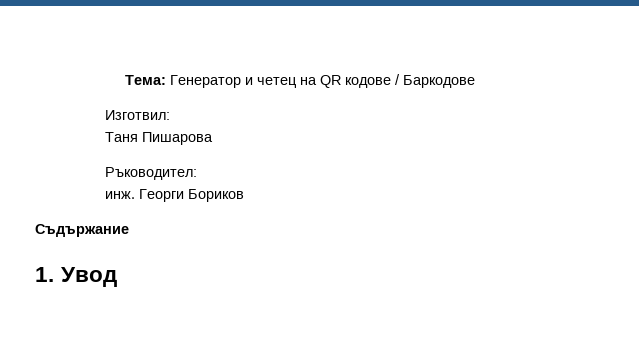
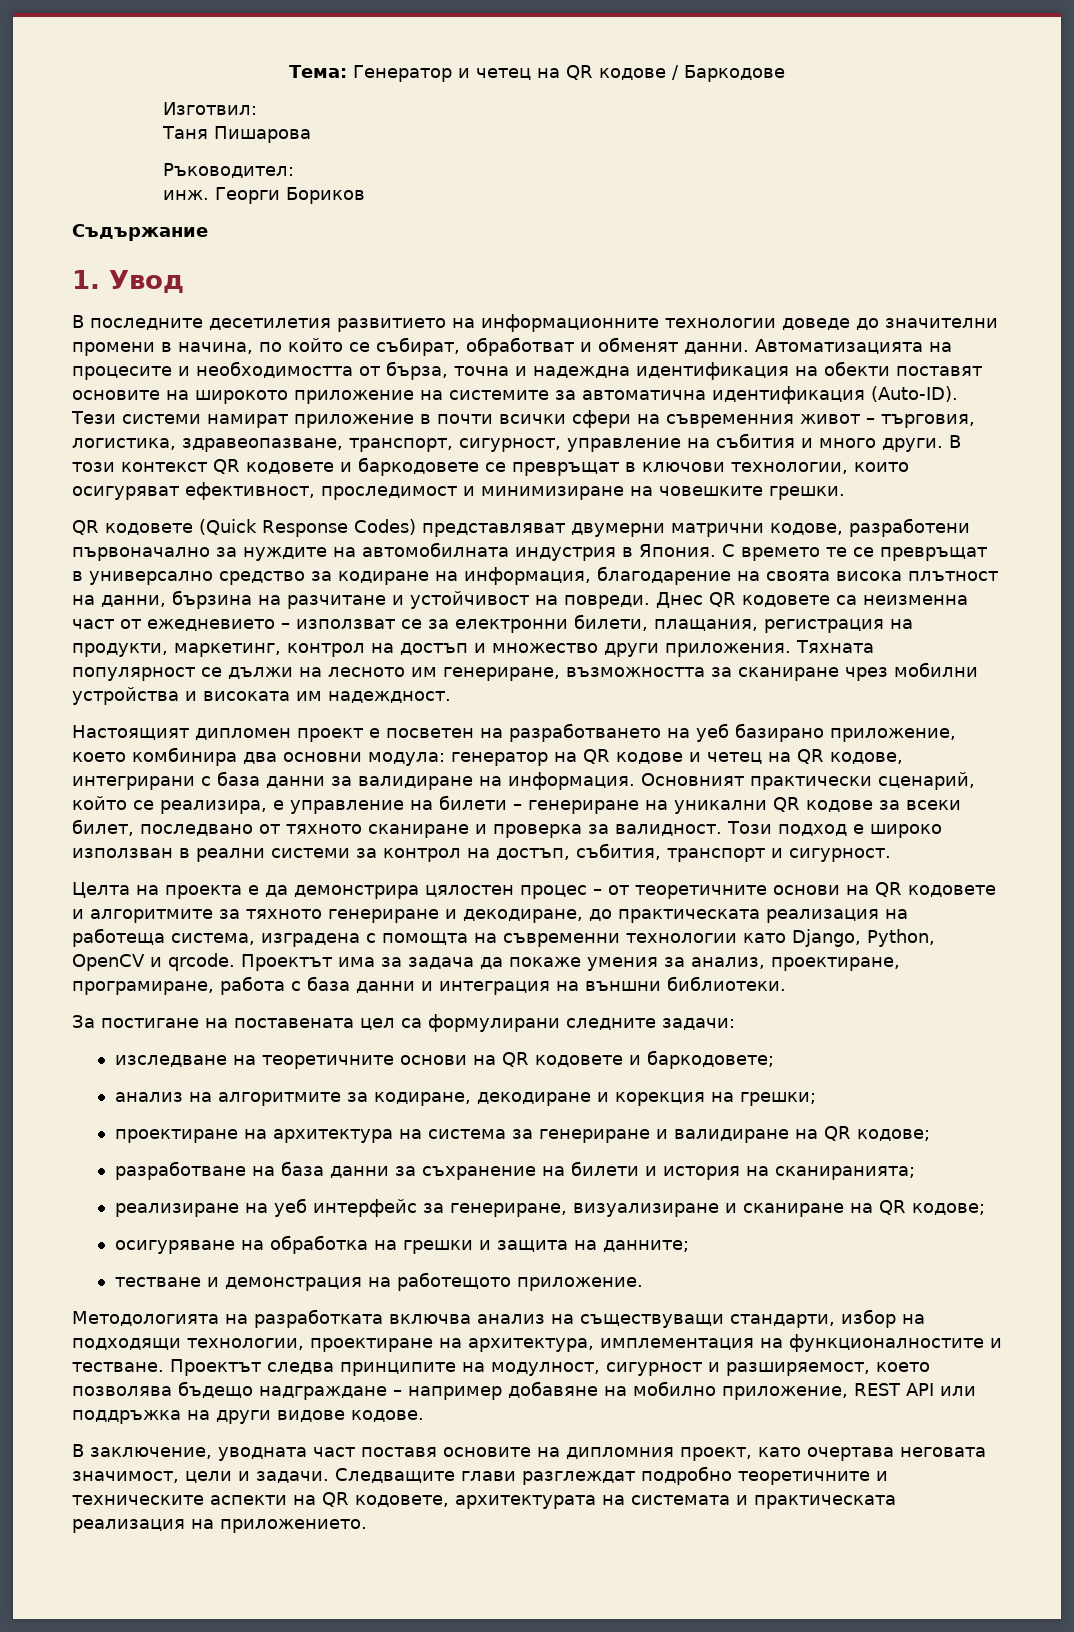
(118, 277) none -> [72,314,998,332] [72,337,952,356] [72,361,982,380] [72,386,958,404] [71,410,975,428] [72,433,961,452] [72,457,909,476] [72,482,845,500] [72,518,970,537] [72,542,987,561] [72,566,998,585] [72,590,968,609] [72,614,913,633] [72,640,874,657] [72,662,978,681] [72,687,451,705] [72,723,956,742] [72,747,903,766] [72,771,975,790] [72,795,961,814] [72,819,942,838] [72,843,891,862] [72,882,996,899] [72,909,908,923] [72,928,935,947] [72,953,900,971] [72,976,786,995] [72,1014,735,1032] [114,1050,774,1069] [114,1092,816,1106] [114,1126,930,1143] [114,1161,915,1180] [114,1198,985,1217] [114,1235,689,1254] [114,1272,643,1291] [72,1309,925,1328] [72,1334,1002,1352] [72,1359,930,1376] [72,1381,976,1400] [72,1410,424,1424] [72,1444,986,1461] [72,1466,888,1485] [72,1492,896,1509] [72,1519,367,1533] // В последните десетилетия развитието на информационните технологии доведе до значителни промени в начина, по който се събират, обработват и обменят данни. Автоматизацията на процесите и необходимостта от бърза, точна и надеждна идентификация на обекти поставят основите на широкото приложение на системите за автоматична идентификация (Auto-ID). Тези системи намират приложение в почти всички сфери на съвременния живот – търговия, логистика, здравеопазване, транспорт, сигурност, управление на събития и много други. В този контекст QR кодовете и баркодовете се превръщат в ключови технологии, които осигуряват ефективност, проследимост и минимизиране на човешките грешки. // QR кодовете (Quick Response Codes) представляват двумерни матрични кодове, разработени първоначално за нуждите на автомобилната индустрия в Япония. С времето те се превръщат в универсално средство за кодиране на информация, благодарение на своята висока плътност на данни, бързина на разчитане и устойчивост на повреди. Днес QR кодовете са неизменна част от ежедневието – използват се за електронни билети, плащания, регистрация на продукти, маркетинг, контрол на достъп и множество други приложения. Тяхната популярност се дължи на лесното им генериране, възможността за сканиране чрез мобилни устройства и високата им надеждност. // Настоящият дипломен проект е посветен на разработването на уеб базирано приложение, което комбинира два основни модула: генератор на QR кодове и четец на QR кодове, интегрирани с база данни за валидиране на информация. Основният практически сценарий, който се реализира, е управление на билети – генериране на уникални QR кодове за всеки билет, последвано от тяхното сканиране и проверка за валидност. Този подход е широко използван в реални системи за контрол на достъп, събития, транспорт и сигурност. // Целта на проекта е да демонстрира цялостен процес – от теоретичните основи на QR кодовете и алгоритмите за тяхното генериране и декодиране, до практическата реализация на работеща система, изградена с помощта на съвременни технологии като Django, Python, OpenCV и qrcode. Проектът има за задача да покаже умения за анализ, проектиране, програмиране, работа с база данни и интеграция на външни библиотеки. // За постигане на поставената цел са формулирани следните задачи: // изследване на теоретичните основи на QR кодовете и баркодовете; // анализ на алгоритмите за кодиране, декодиране и корекция на грешки; // проектиране на архитектура на система за генериране и валидиране на QR кодове; // разработване на база данни за съхранение на билети и история на сканиранията; // реализиране на уеб интерфейс за генериране, визуализиране и сканиране на QR кодове; // осигуряване на обработка на грешки и защита на данните; // тестване и демонстрация на работещото приложение. // Методологията на разработката включва анализ на съществуващи стандарти, избор на подходящи технологии, проектиране на архитектура, имплементация на функционалностите и тестване. Проектът следва принципите на модулност, сигурност и разширяемост, което позволява бъдещо надграждане – например добавяне на мобилно приложение, REST API или поддръжка на други видове кодове. // В заключение, уводната част поставя основите на дипломния проект, като очертава неговата значимост, цели и задачи. Следващите глави разглеждат подробно теоретичните и техническите аспекти на QR кодовете, архитектурата на системата и практическата реализация на приложението.

